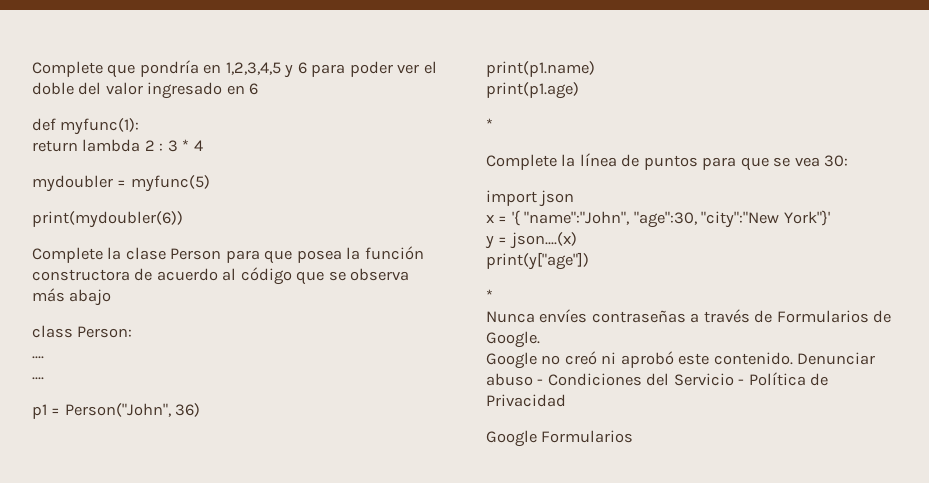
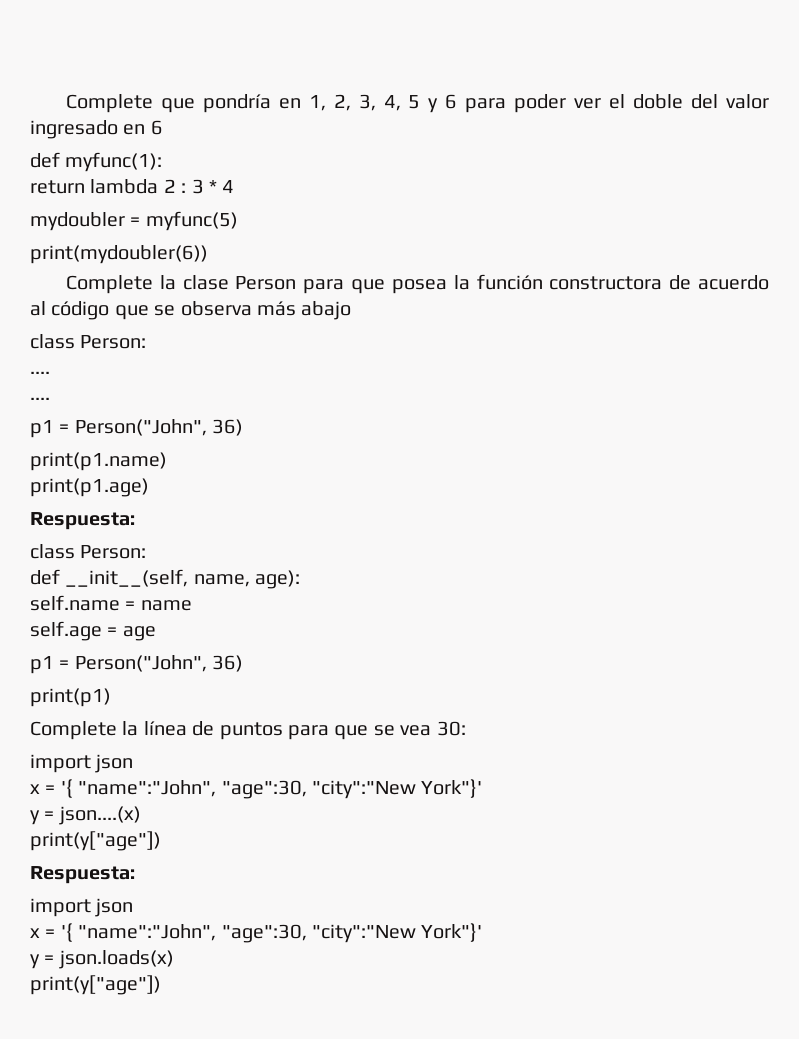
[225,62,281,75] 1,2,3,4,5 -> [308,94,421,111] 1, 2, 3, 4, 5
[486,118,493,130] * -> [30,512,135,530] [30,544,147,559] [30,569,301,589] [30,595,192,611] [30,621,156,641] [30,655,244,674] [30,688,111,707] Respuesta: // class Person: // def __init__(self, name, age): // self.name = name // self.age = age // p1 = Person("John", 36) // print(p1)
[486,289,493,301] [486,309,892,323] [486,331,540,348] [486,351,876,369] [486,372,829,386] [486,394,566,407] [486,430,634,447] * // Nunca envíes contraseñas a través de Formularios de Google. // Google no creó ni aprobó este contenido. Denunciar abuso - Condiciones del Servicio - Política de Privacidad // Google Formularios -> [30,866,135,884] [30,898,134,917] [30,923,483,943] [30,950,174,969] [30,975,161,995] Respuesta: // import json // x = '{ "name":"John", "age":30, "city":"New York"}' // y = json.loads(x) // print(y["age"])

